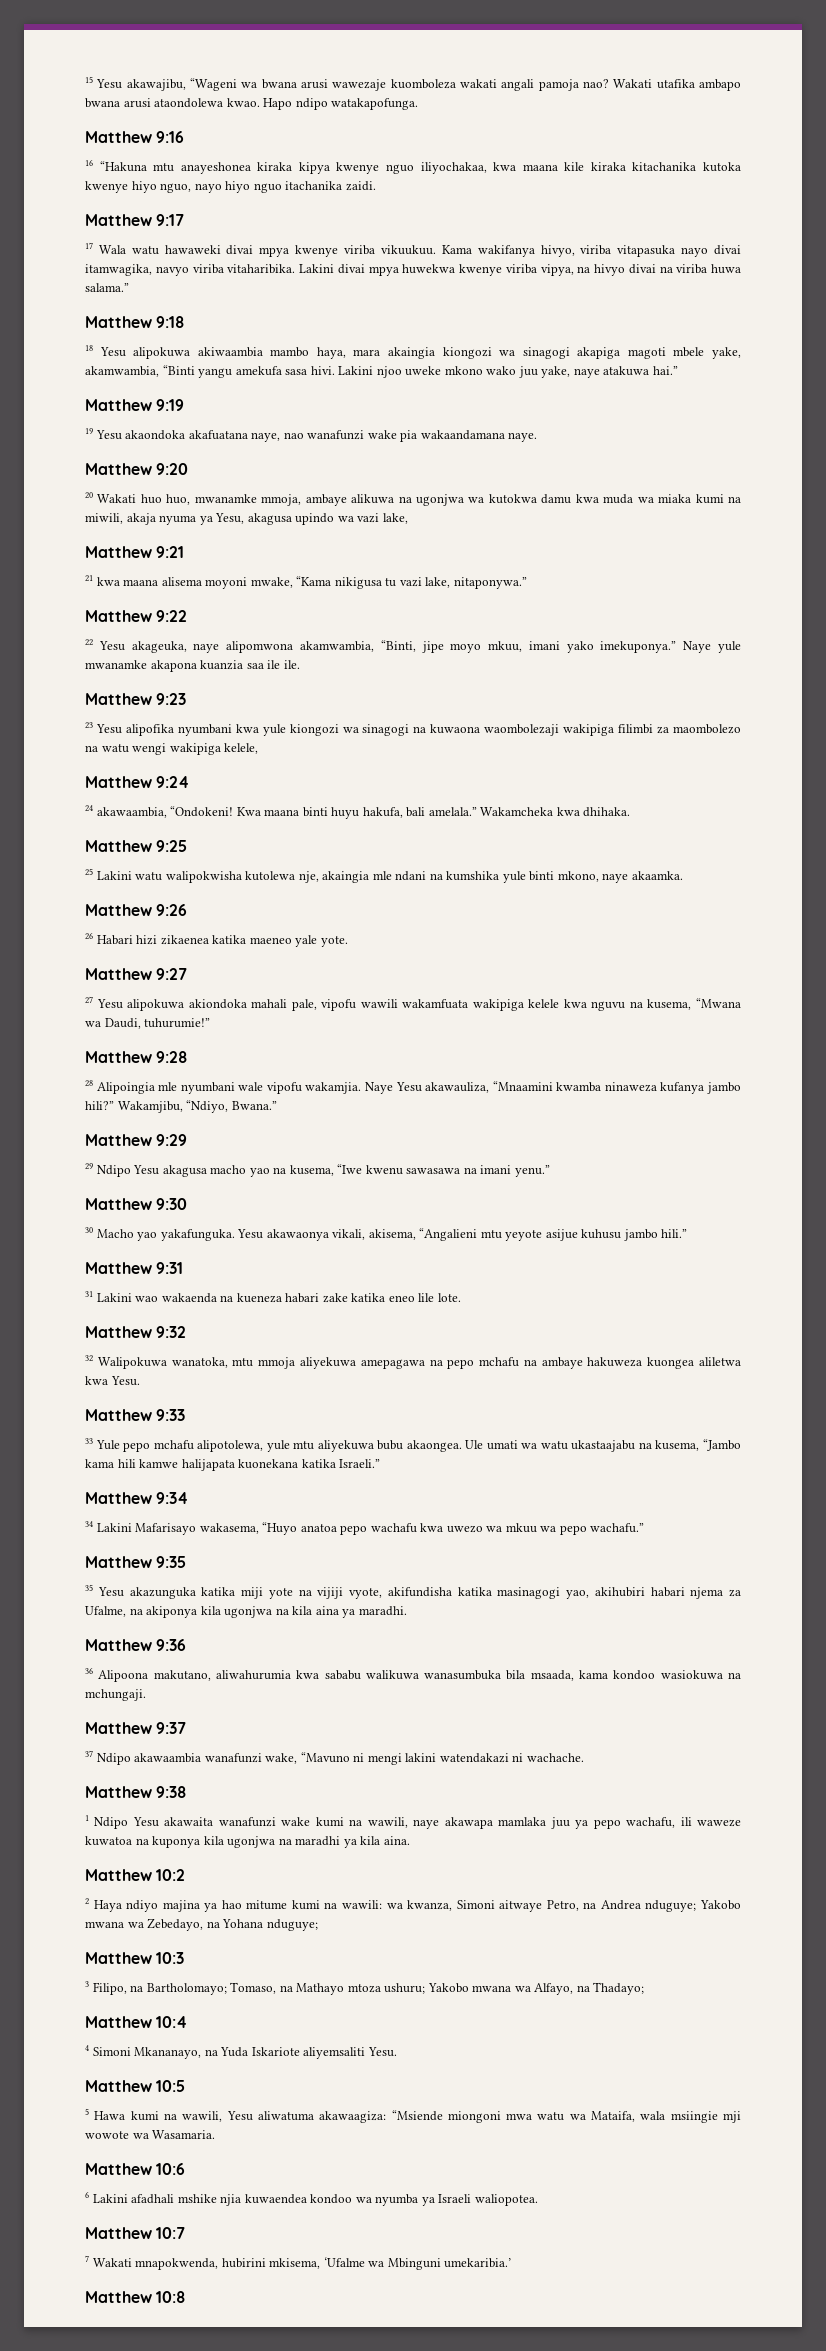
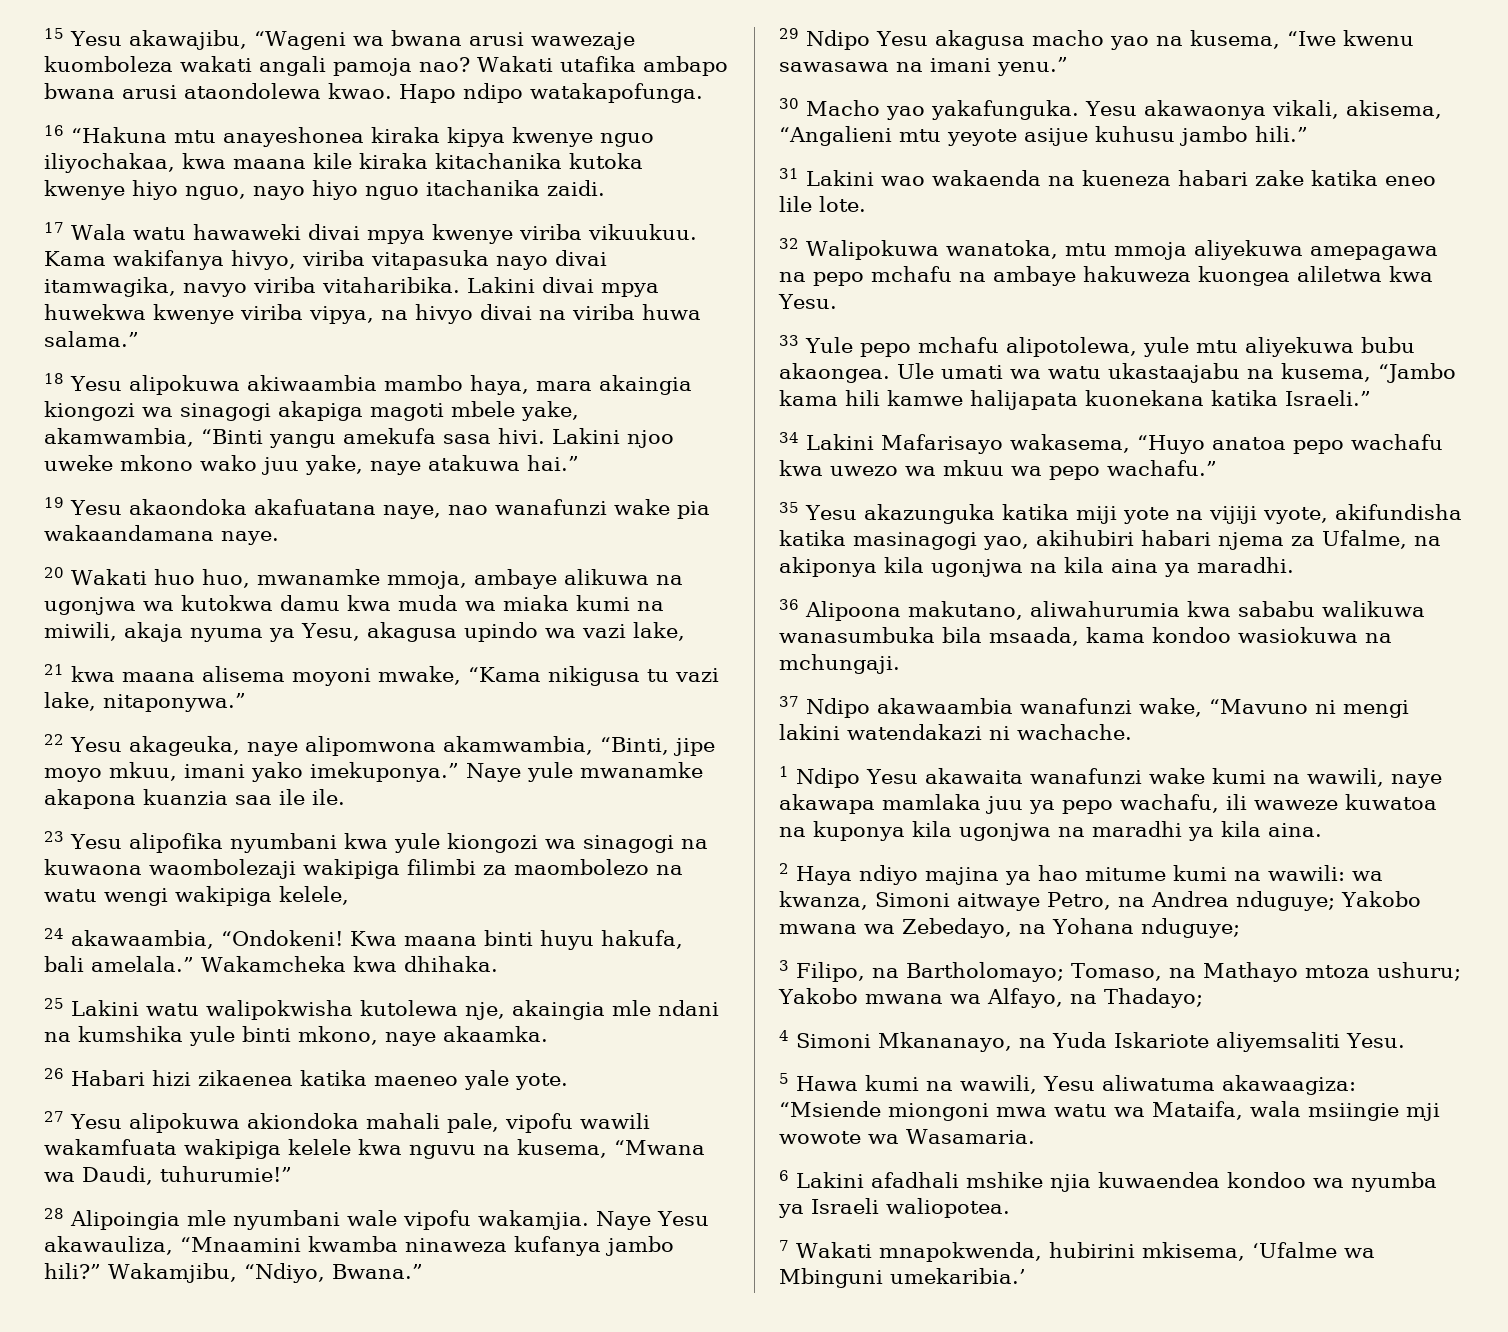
[85,131,185,143] // Matthew 9:16 -> (703, 93) none
[85,214,185,226] // Matthew 9:17 -> (605, 188) none
[85,316,185,328] // Matthew 9:18 -> (139, 339) none
[85,399,185,411] // Matthew 9:19 -> (579, 463) none
[85,463,189,475] // Matthew 9:20 -> (279, 538) none
[85,546,185,558] // Matthew 9:21 -> (685, 631) none
[85,610,188,622] // Matthew 9:22 -> (246, 702) none
[85,693,187,705] // Matthew 9:23 -> (345, 797) none
[85,776,190,788] // Matthew 9:24 -> (349, 895) none
[85,840,188,852] // Matthew 9:25 -> (498, 964) none
[85,904,188,916] // Matthew 9:26 -> (548, 1034) none
[85,968,188,980] // Matthew 9:27 -> (568, 1081) none
[85,1051,188,1063] // Matthew 9:28 -> (292, 1174) none
[85,1134,188,1146] // Matthew 9:29 -> (423, 1271) none
[85,1198,188,1210] // Matthew 9:30 -> (1068, 66) none
[85,1262,184,1274] // Matthew 9:31 -> (1308, 134) none
[85,1326,187,1338] // Matthew 9:32 -> (866, 204) none
[85,1409,186,1421] // Matthew 9:33 -> (837, 301) none
[85,1492,189,1504] // Matthew 9:34 -> (1371, 398) none
[85,1556,187,1568] // Matthew 9:35 -> (1217, 468) none
[85,1639,187,1651] // Matthew 9:36 -> (1294, 565) none
[85,1722,187,1734] // Matthew 9:37 -> (900, 664) none
[85,1786,187,1798] // Matthew 9:38 -> (1132, 732) none
[85,1869,186,1881] // Matthew 10:2 -> (1322, 830) none
[85,1952,185,1964] // Matthew 10:3 -> (1240, 928) none
[85,2016,188,2028] // Matthew 10:4 -> (1203, 998) none
[85,2080,186,2092] // Matthew 10:5 -> (1405, 1040) none
[85,2163,186,2175] // Matthew 10:6 -> (1035, 1136) none
[85,2227,186,2239] // Matthew 10:7 -> (1010, 1208) none
[85,2291,186,2303] // Matthew 10:8 -> (1026, 1276) none

